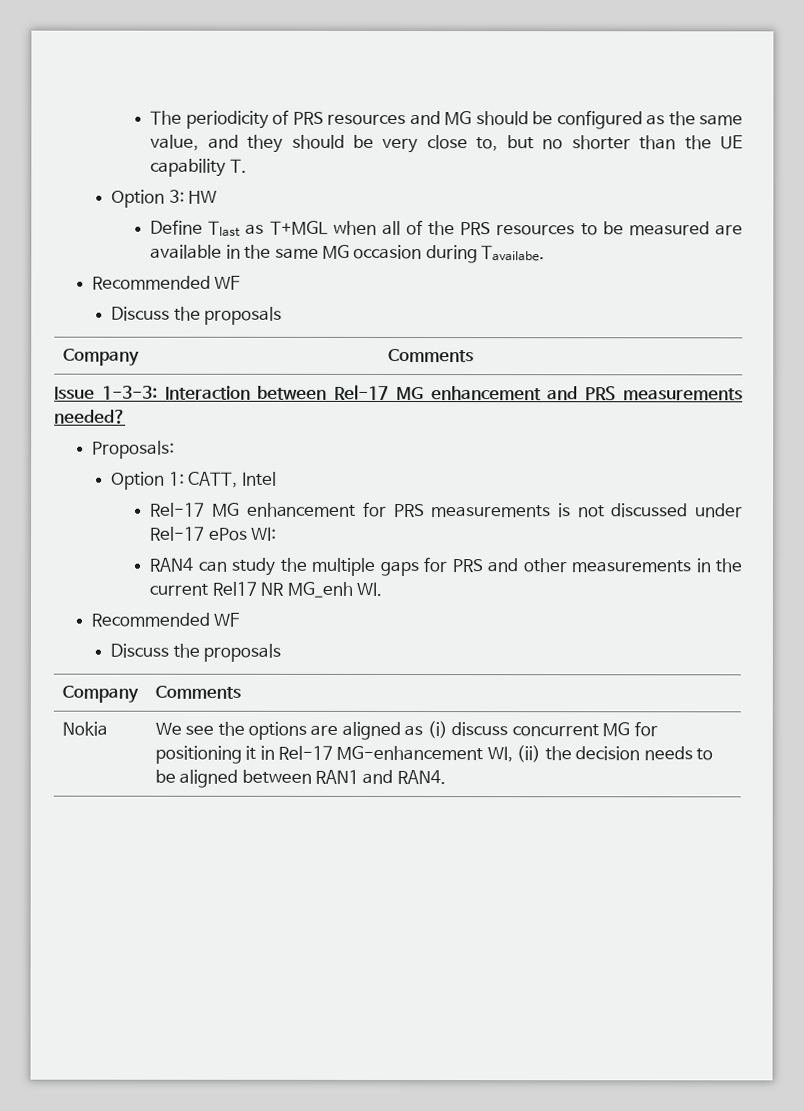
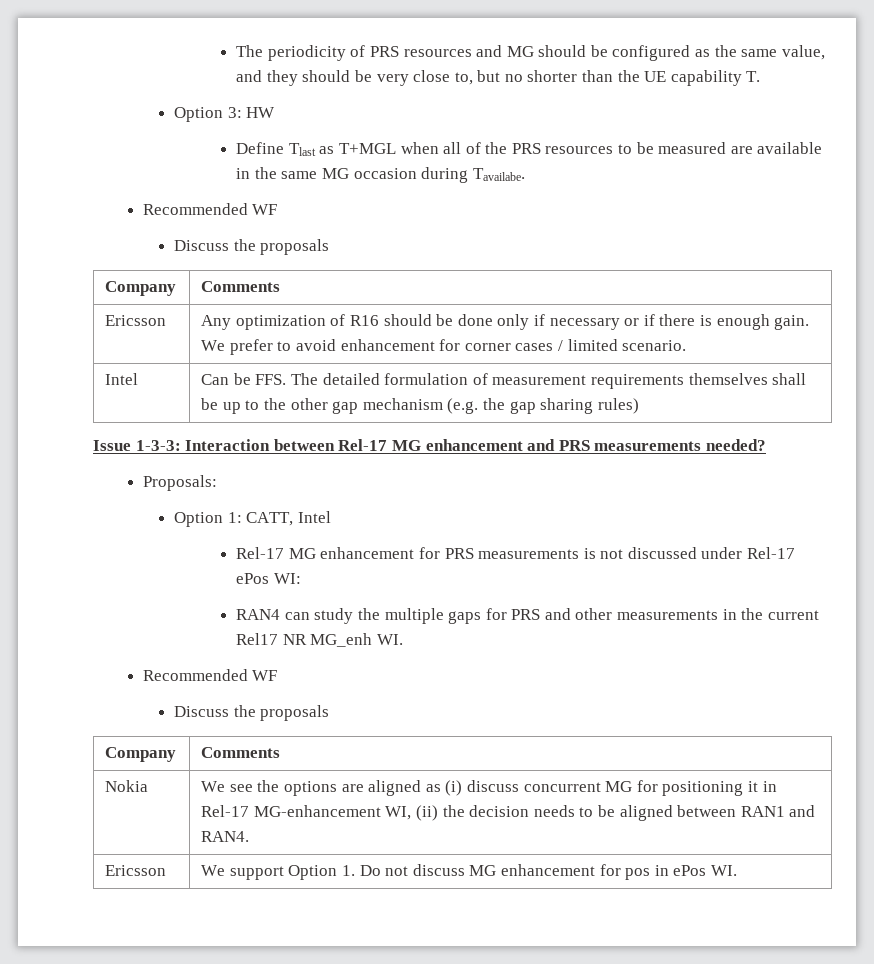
(474, 355) none -> [105,315,167,326] [201,314,810,330] [201,339,687,355] [105,373,139,385] [201,373,807,389] [201,398,639,414] // Ericsson | Any optimization of R16 should be done only if necessary or if there is enough gain. We prefer to avoid enhancement for corner cases / limited scenario. // Intel | Can be FFS. The detailed formulation of measurement requirements themselves shall be up to the other gap mechanism (e.g. the gap sharing rules)
(446, 777) none -> [105,865,167,876] [201,864,737,880] // Ericsson | We support Option 1. Do not discuss MG enhancement for pos in ePos WI.

